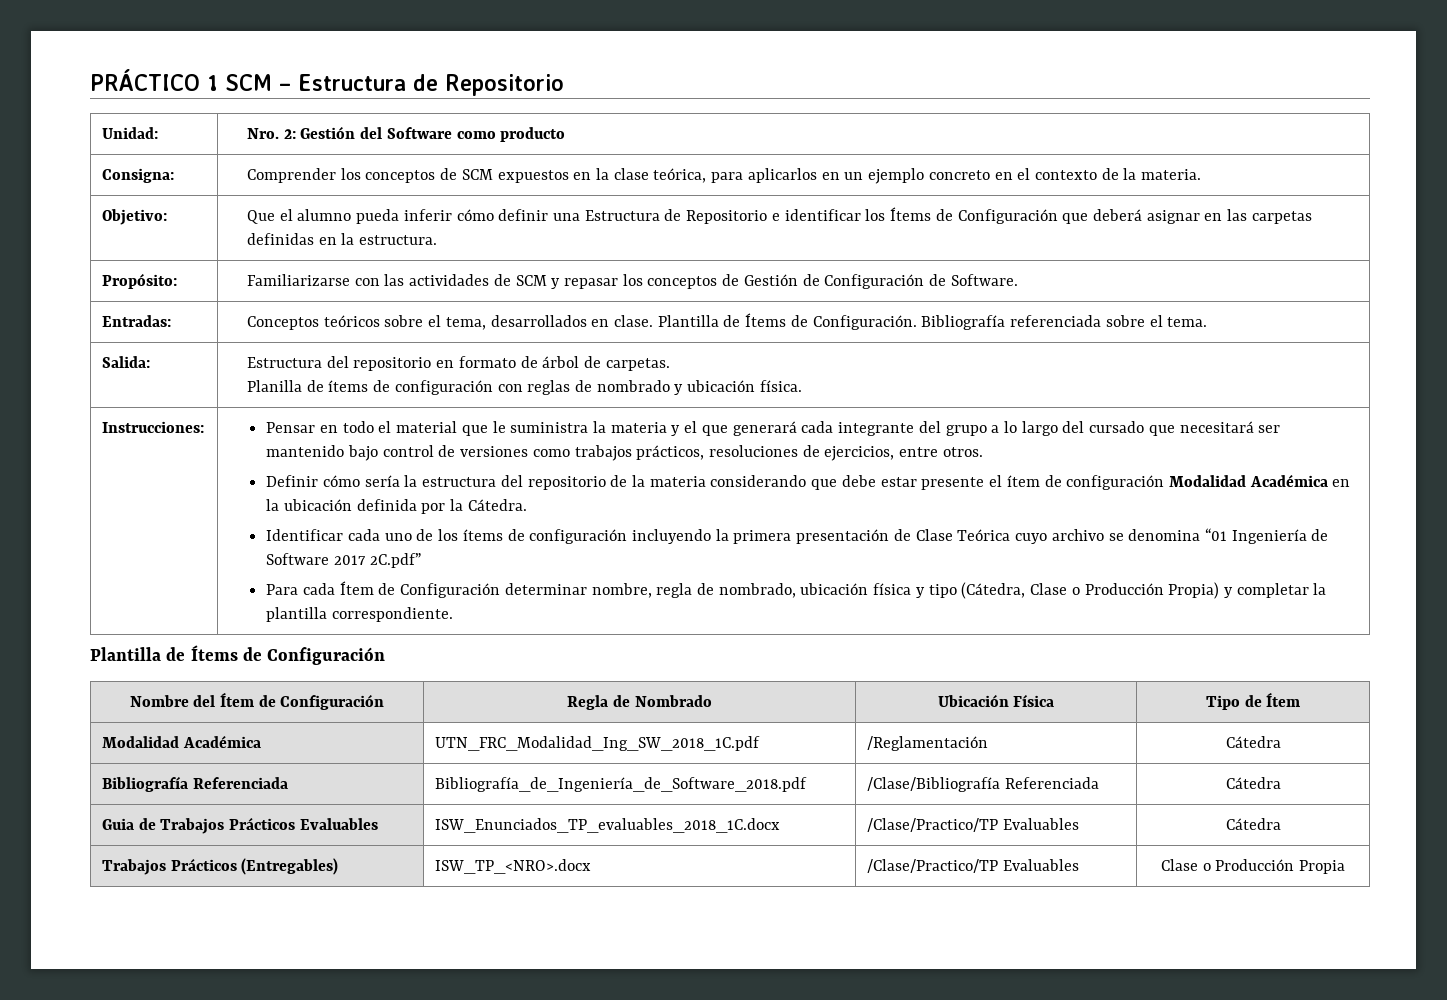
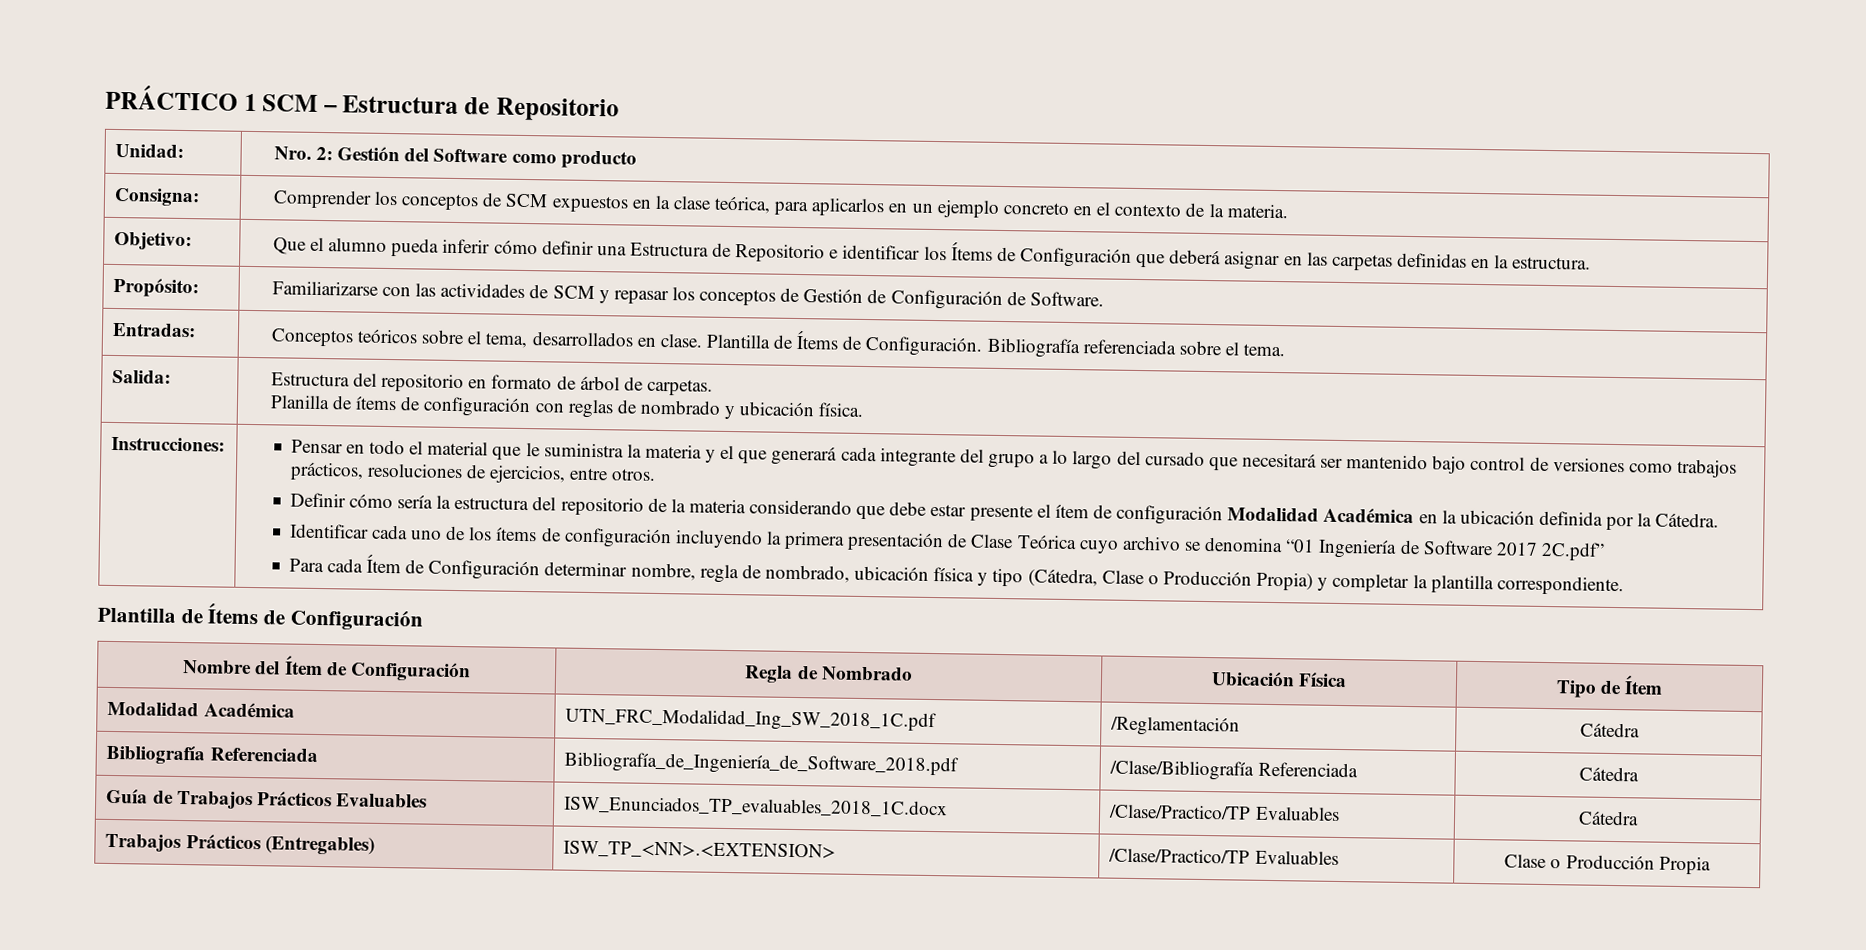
[102,818,135,830] Guia -> [106,788,149,804] Guía
[435,859,592,874] ISW_TP_<NRO>.docx -> [563,840,837,860] ISW_TP_<NN>.<EXTENSION>

